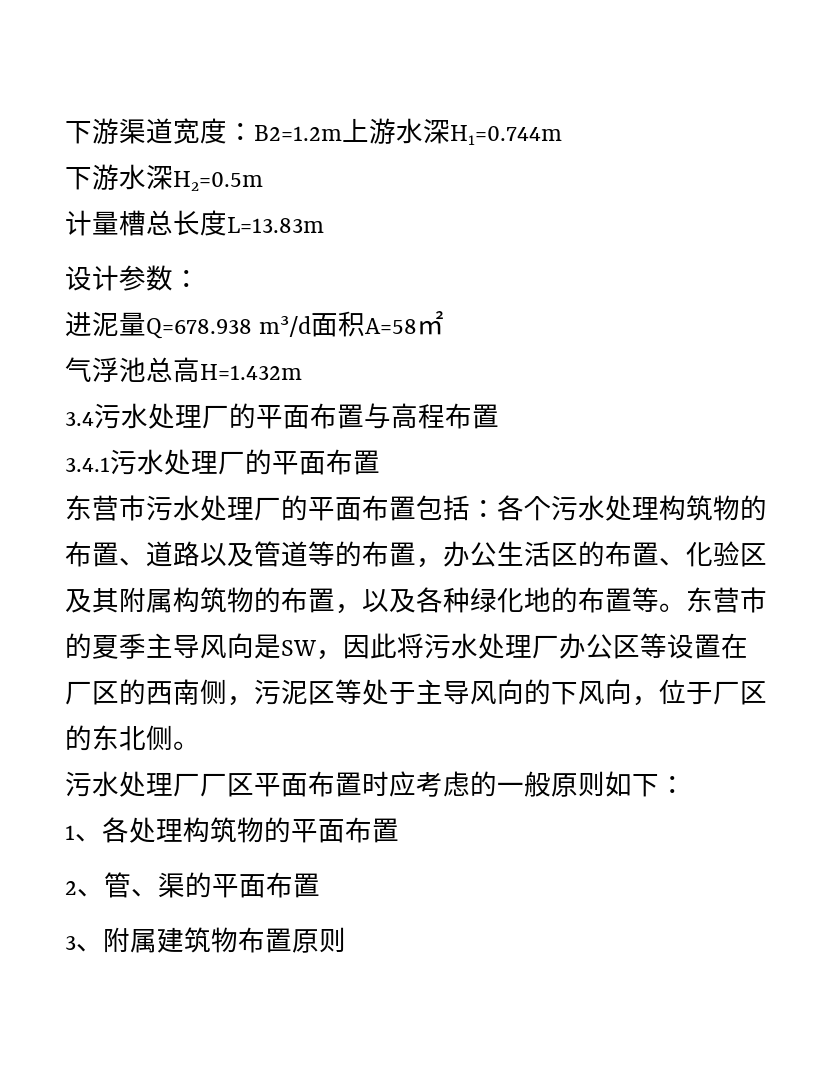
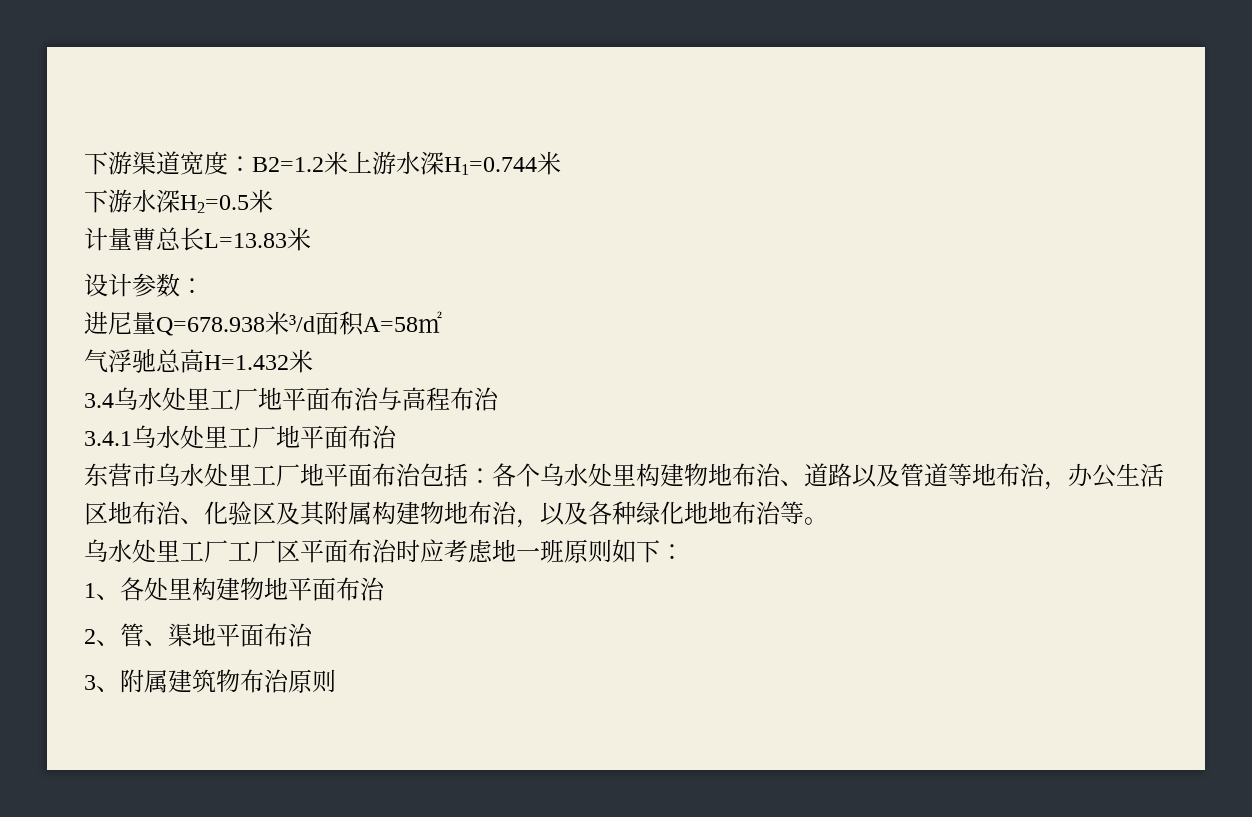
[254,125,342,141] B2=1.2m -> [252,151,348,175] B2=1.2米
[450,125,562,145] H1=0.744m -> [444,151,561,175] H1=0.744米
[173,171,263,191] H2=0.5m -> [180,189,273,213] H2=0.5米
[119,210,324,236] 槽总长度L=13.83m -> [132,227,311,251] 曹总长L=13.83米
[92,311,312,339] 泥量Q=678.938 m³/d -> [108,311,315,336] 尼量Q=678.938米³/d
[119,357,302,383] [65,403,364,429] 池总高H=1.432m // 3.4污水处理厂的平面布置 -> [132,349,313,373] [84,387,379,411] 驰总高H=1.432米 // 3.4乌水处里工厂地平面布治
[472,404,499,429] 置 -> [474,387,499,411] 治
[110,449,380,475] [65,495,767,521] [65,541,119,567] 污水处理厂的平面布置 // 东营市污水处理厂的平面布置包括：各个污水处理构筑物的布置 -> [132,425,397,449] [84,463,781,487] 乌水处里工厂地平面布治 // 东营市乌水处里工厂地平面布治包括：各个乌水处里构建物地布治
[335,541,416,567] 的布置 -> [972,463,1045,487] 地布治
[578,541,659,567] 的布置 -> [108,501,181,525] 地布治
[200,587,335,613] 筑物的布置 -> [396,501,517,525] 建物地布治
[551,587,632,613] 的布置 -> [708,501,781,525] 地布治
[686,587,767,613] [65,633,748,660] [65,679,767,706] [65,725,200,751] [65,771,200,797] 东营市的夏季主导风向是SW，因此将污水处理厂办公区等设置在厂区的西南侧，污泥区等处于主导风向的下风向，位于厂区的东北侧。 // 污水处理厂 -> [84,539,252,563] // 乌水处里工厂工
[335,772,362,797] 置 -> [372,539,397,563] 治
[470,771,551,797] 的一般 -> [492,539,564,563] 地一班
[156,817,399,843] 理构筑物的平面布置 -> [168,577,385,601] 里构建物地平面布治
[185,872,320,898] 的平面布置 -> [192,623,313,647] 地平面布治
[265,928,292,953] 置 -> [264,669,289,693] 治

